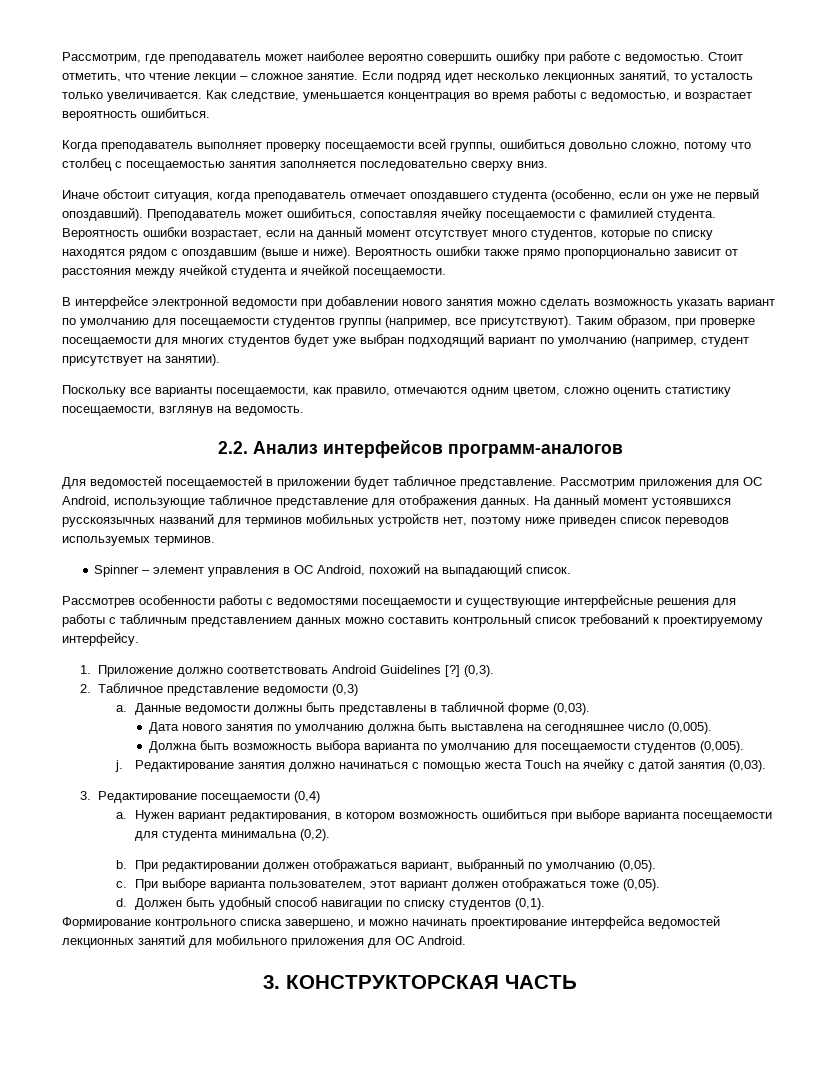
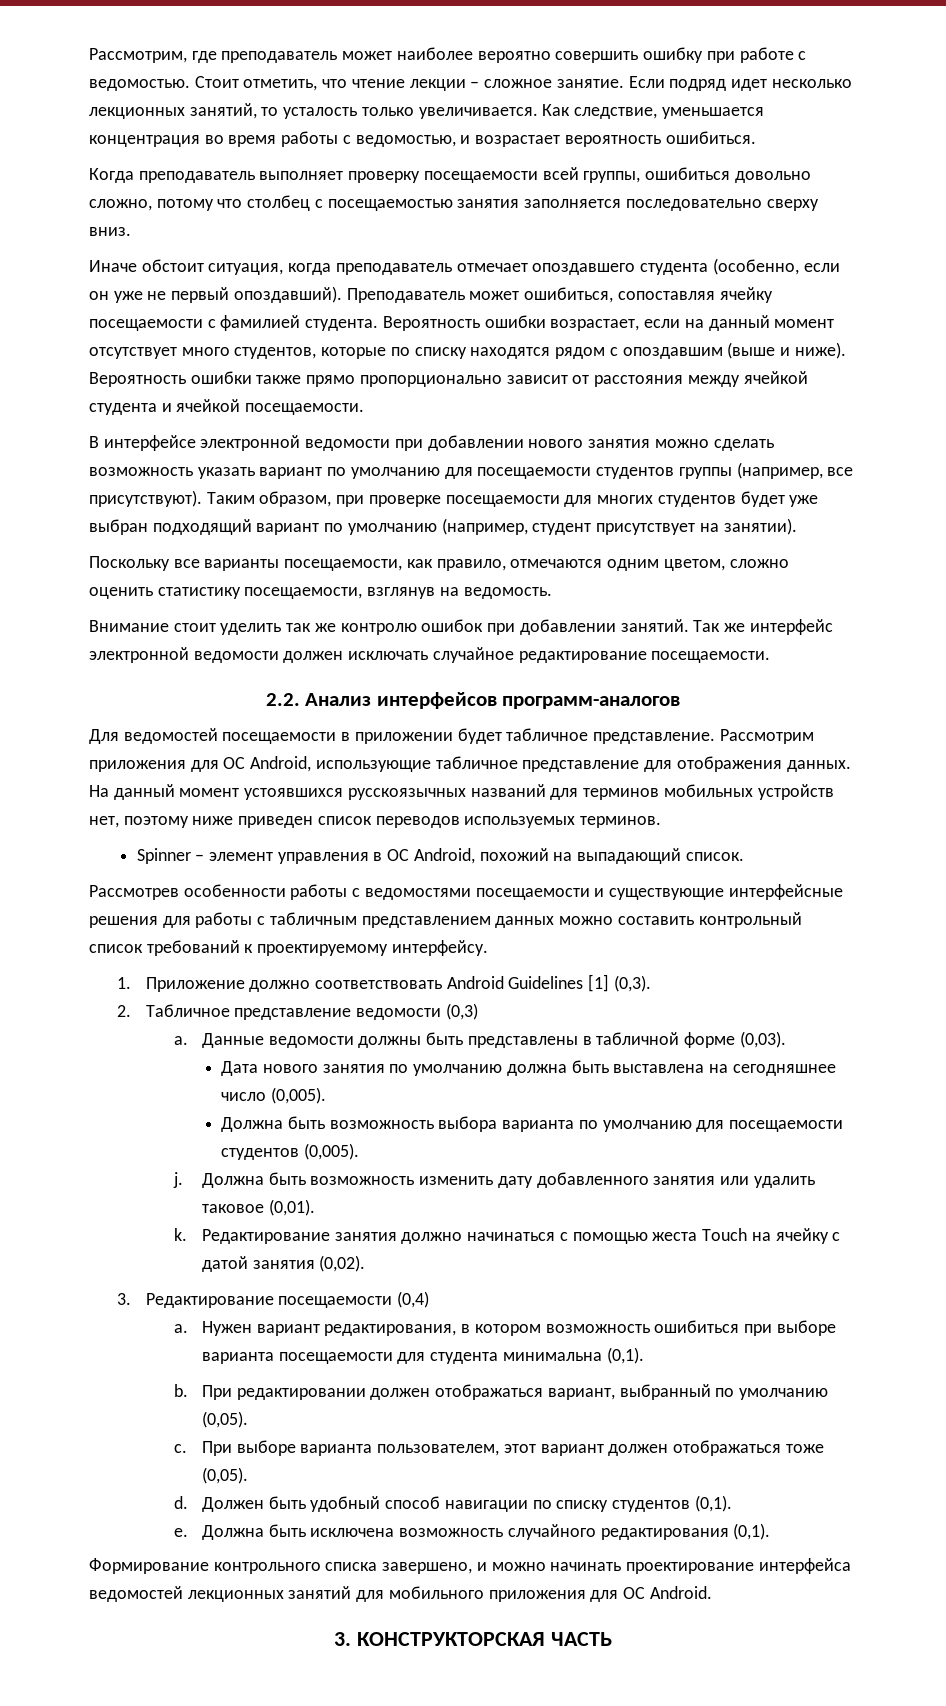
(304, 411) none -> [89,619,833,635] [89,647,771,663] // Внимание стоит уделить так же контролю ошибок при добавлении занятий. Так же интерфейс электронной ведомости должен исключать случайное редактирование посещаемости.
[166,475,262,489] посещаемостей -> [222,732,337,744] посещаемости
[445,665,461,677] [?] -> [588,974,610,992] [1]
(124, 766) none -> [202,1172,815,1188] [202,1199,315,1216] [173,1228,187,1241] Должна быть возможность изменить дату добавленного занятия или удалить таковое (0,01). // k.
[728,760,766,772] (0,03). -> [319,1255,366,1272] (0,02).
[299,829,330,841] (0,2). -> [606,1347,644,1364] (0,1).
(545, 904) none -> [173,1523,771,1540] // e. Должна быть исключена возможность случайного редактирования (0,1).

